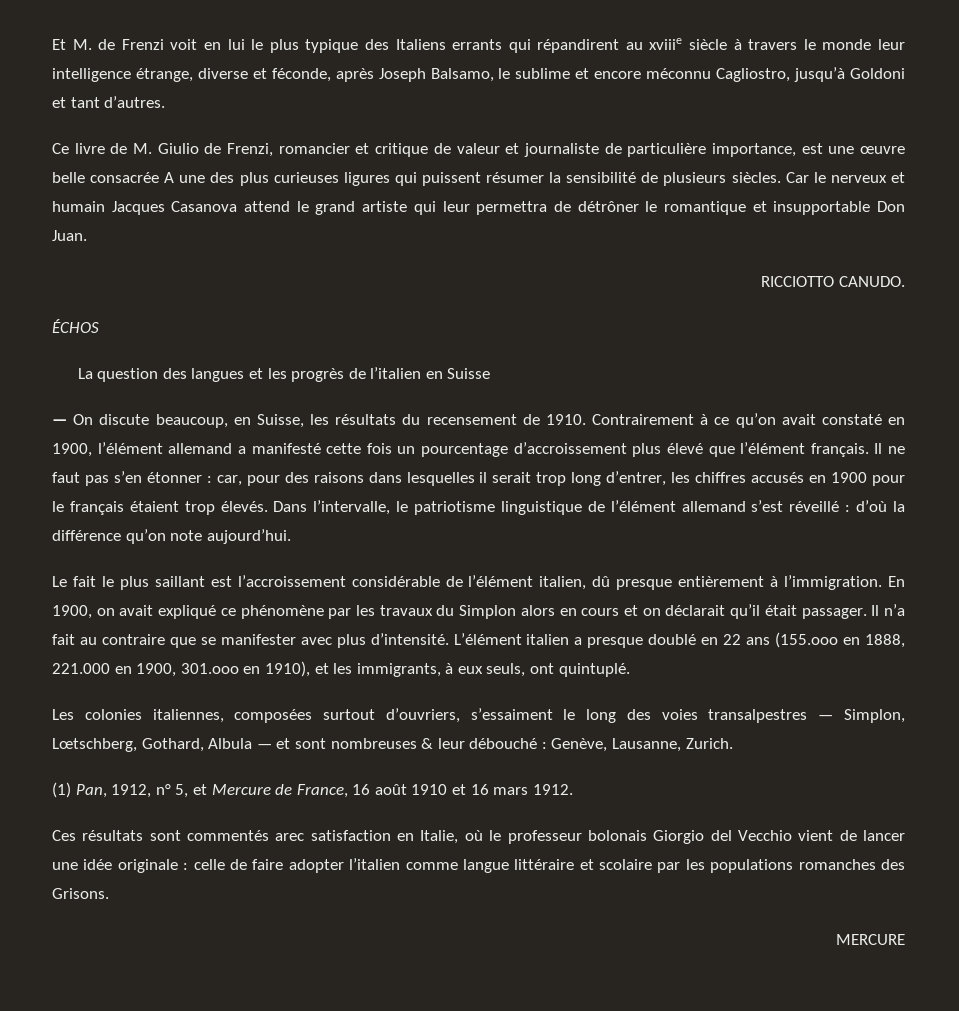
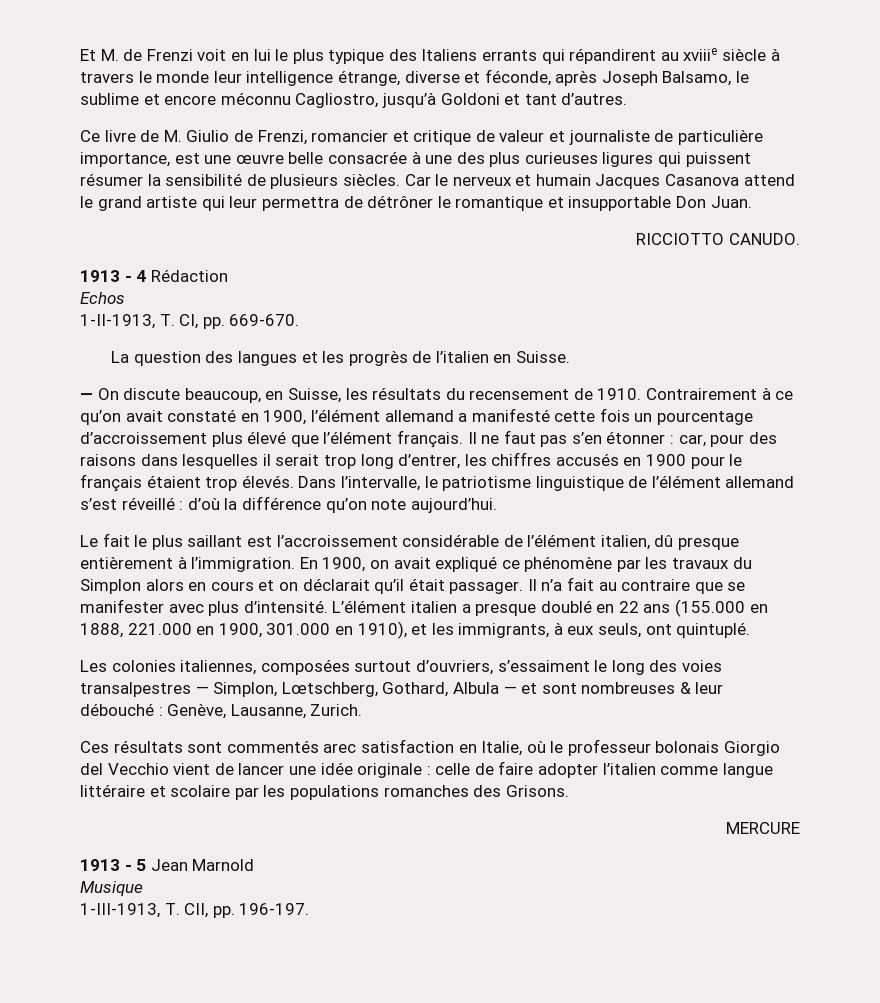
[164,172,175,183] A -> [411,151,421,164] à
[52,319,99,333] ÉCHOS -> [80,269,228,282] [80,292,125,304] [80,314,300,329] 1913 - 4 Rédaction // Echos // 1-II-1913, T. CI, pp. 669-670.
[447,368,491,379] Suisse -> [516,351,571,363] Suisse.
[775,632,839,648] (155.ooo -> [675,599,746,617] (155.000
[180,663,239,674] 301.ooo -> [266,623,331,635] 301.000
[52,782,573,798] // (1) Pan, 1912, n° 5, et Mercure de France, 16 août 1910 et 16 mars 1912. -> (363, 710) none
(905, 939) none -> [80,859,255,871] [80,881,143,896] [80,903,310,918] // 1913 - 5 Jean Marnold // Musique // 1-III-1913, T. CII, pp. 196-197.

